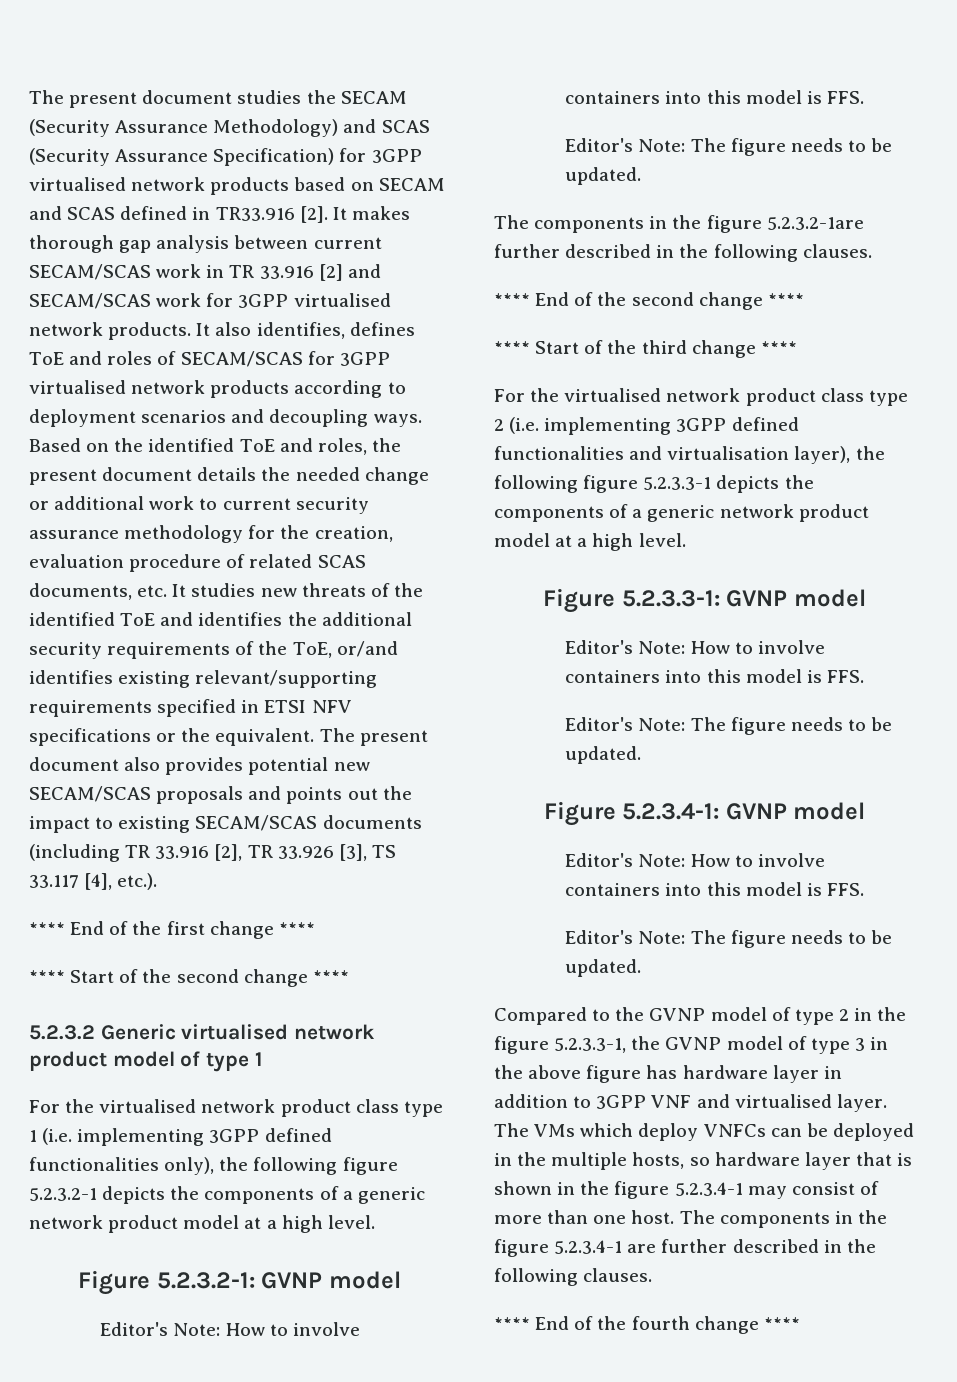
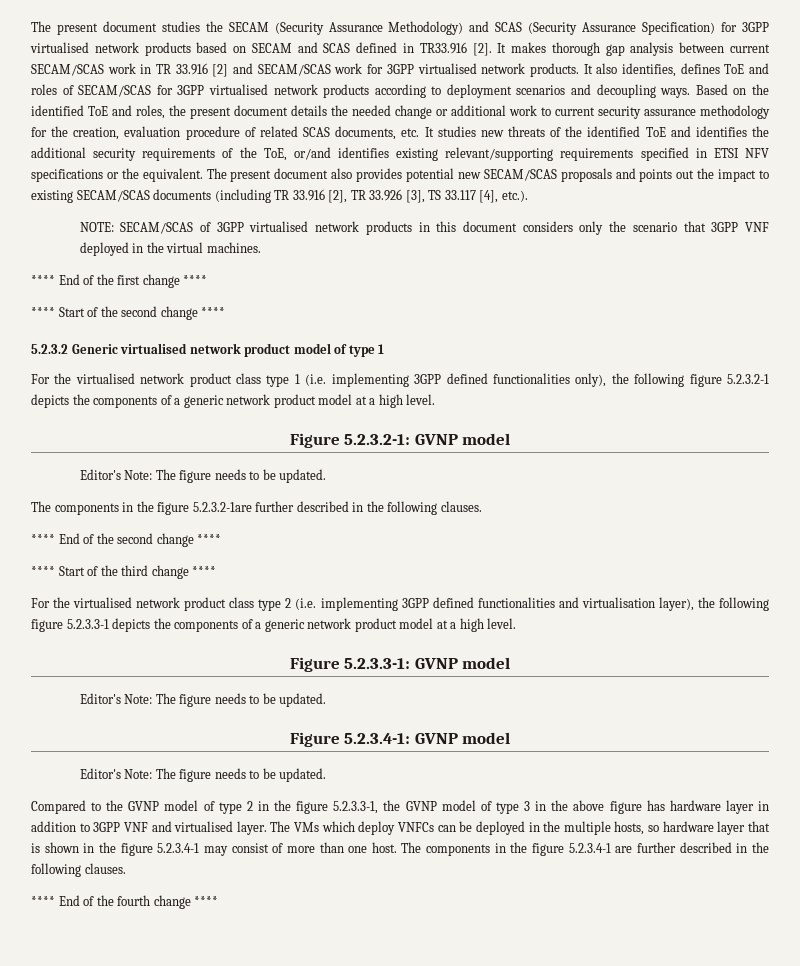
(158, 881) none -> [79,221,769,235] [79,242,261,256] // NOTE: SECAM/SCAS of 3GPP virtualised network products in this document considers only the scenario that 3GPP VNF deployed in the virtual machines.
[100,1322,360,1336] [565,90,865,104] // Editor's Note: How to involve containers into this model is FFS. -> (511, 439) none
[565,640,825,654] [565,669,865,683] // Editor's Note: How to involve containers into this model is FFS. -> (511, 663) none
[565,853,825,867] [565,882,865,896] // Editor's Note: How to involve containers into this model is FFS. -> (511, 738) none

